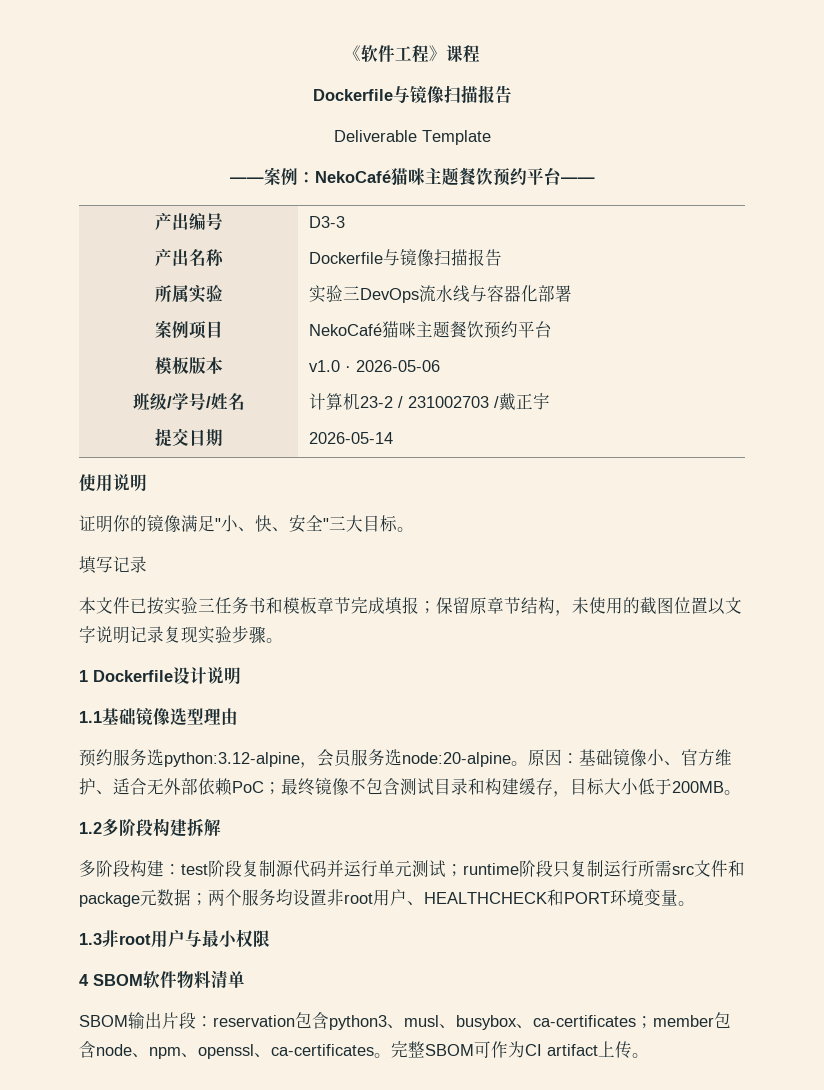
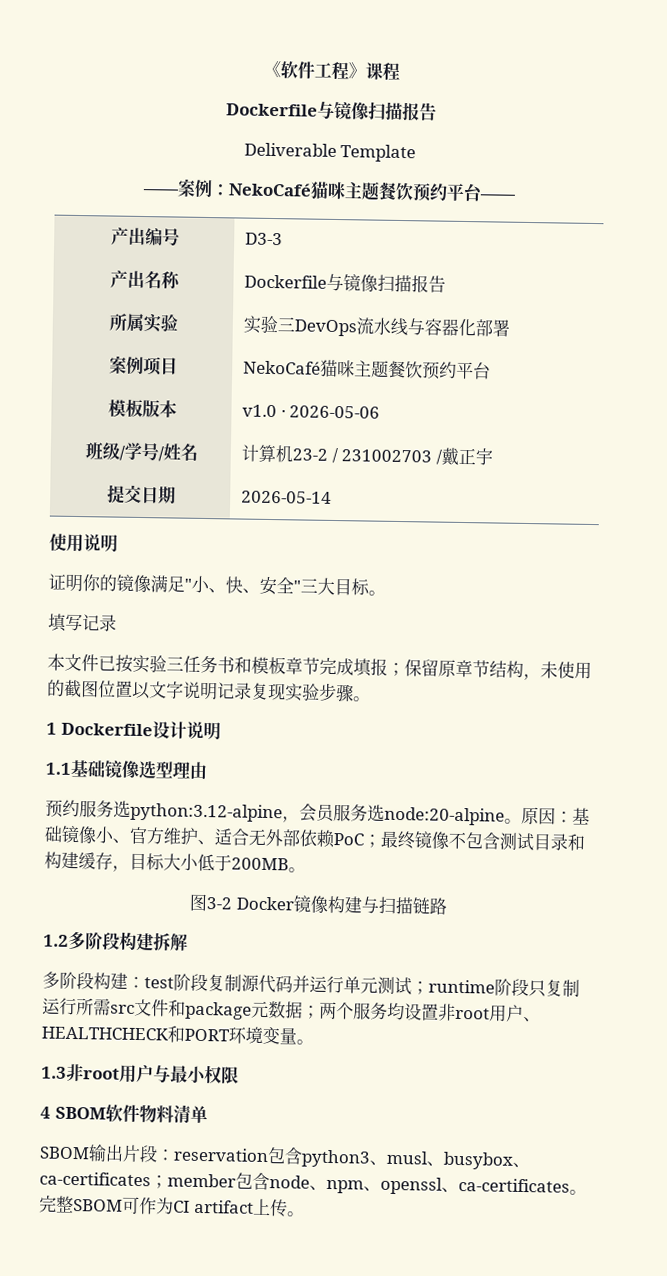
(741, 792) none -> [189,893,447,915] // 图3-2 Docker镜像构建与扫描链路

